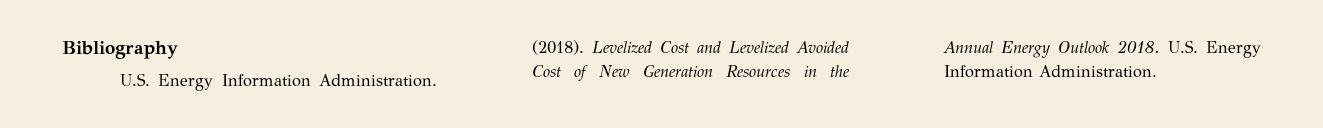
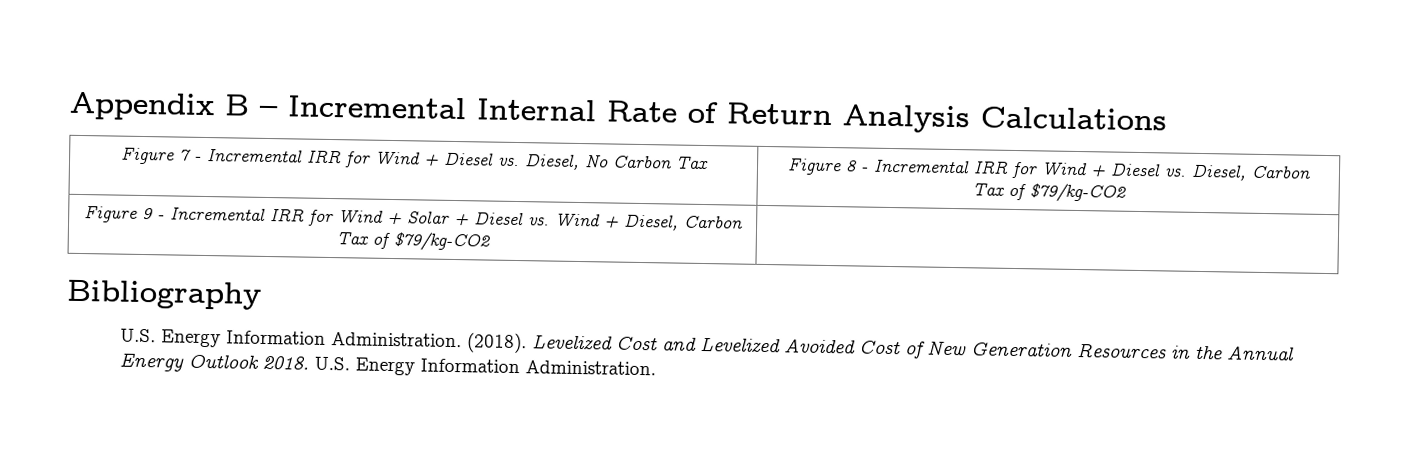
(62, 50) none -> [69,91,1167,134] [120,147,710,171] [787,158,1311,181] [971,183,1126,203] [84,206,744,231] [335,232,490,252] Appendix B – Incremental Internal Rate of Return Analysis Calculations // Figure 7 - Incremental IRR for Wind + Diesel vs. Diesel, No Carbon Tax | Figure 8 - Incremental IRR for Wind + Diesel vs. Diesel, Carbon Tax of $79/kg-CO2 // Figure 9 - Incremental IRR for Wind + Solar + Diesel vs. Wind + Diesel, Carbon Tax of $79/kg-CO2 | //

